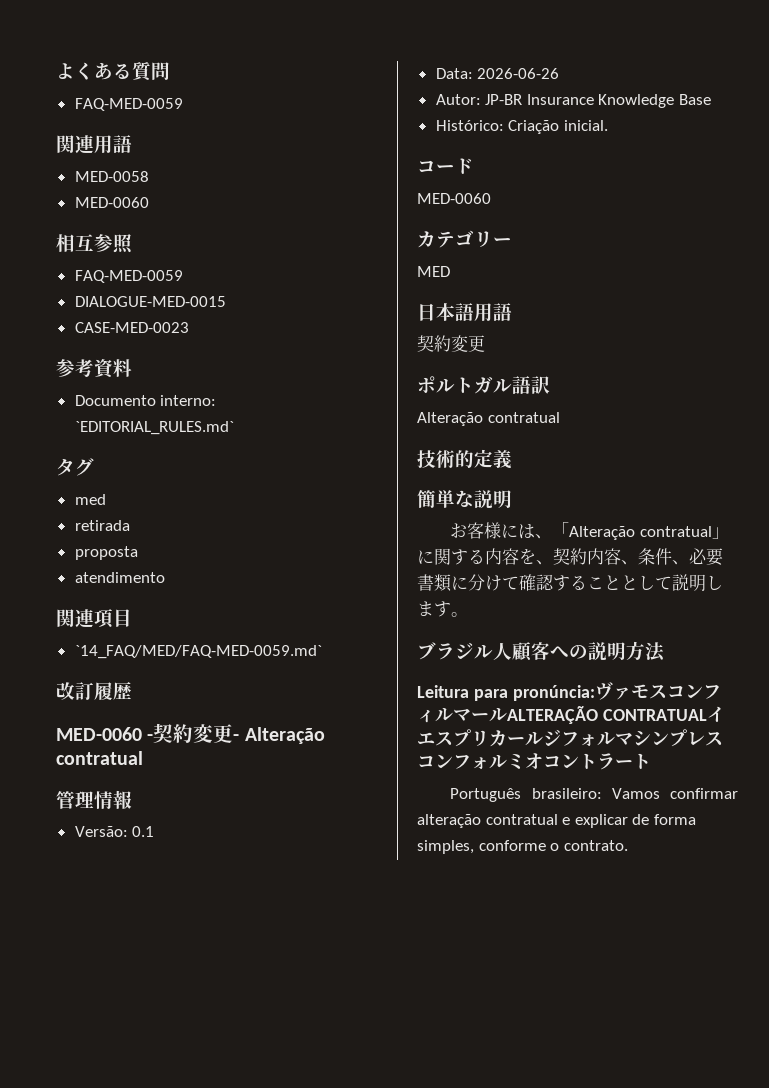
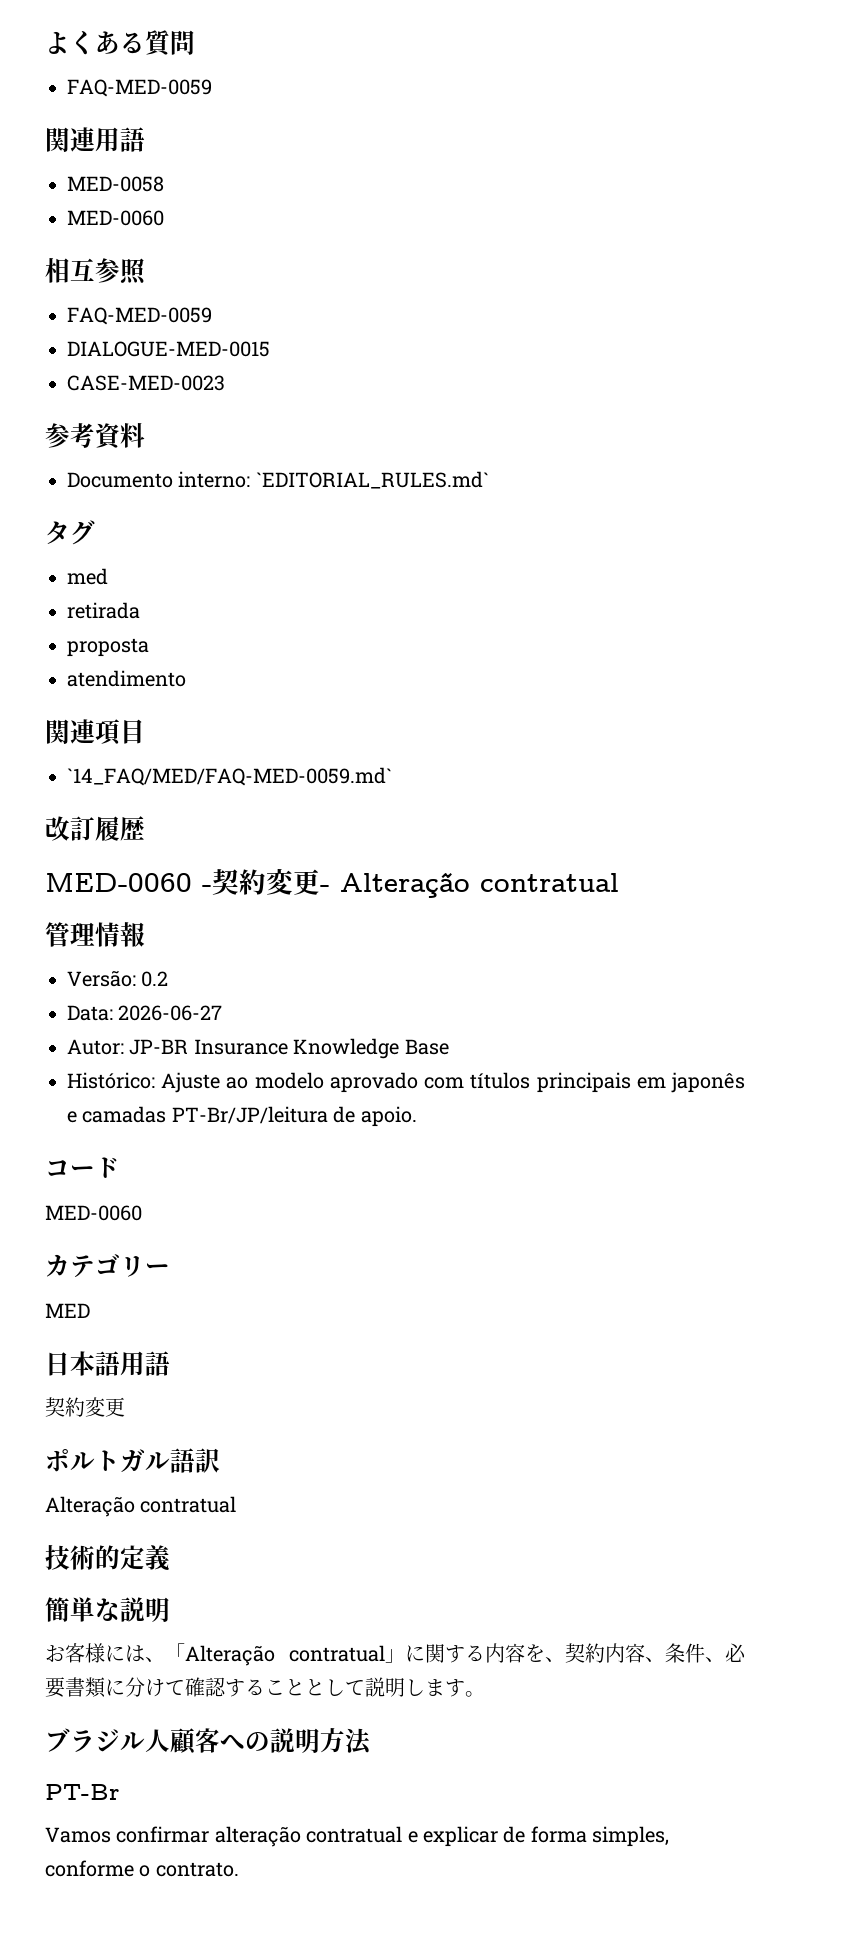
[132,826,155,837] 0.1 -> [141,971,169,987] 0.2
[477,68,560,79] 2026-06-26 -> [118,1005,223,1021] 2026-06-27
[508,120,608,134] Criação inicial. -> [161,1072,745,1093] [67,1106,417,1127] Ajuste ao modelo aprovado com títulos principais em japonês e camadas PT-Br/JP/leitura de apoio.
[417,682,721,701] [417,706,725,724] [417,729,723,747] [417,753,651,770] [450,788,602,802] Leitura para pronúncia:ヴァモスコンフィルマールALTERAÇÃO CONTRATUALイエスプリカールジフォルマシンプレスコンフォルミオコントラート // Português brasileiro: -> [45,1784,119,1800] PT-Br //

